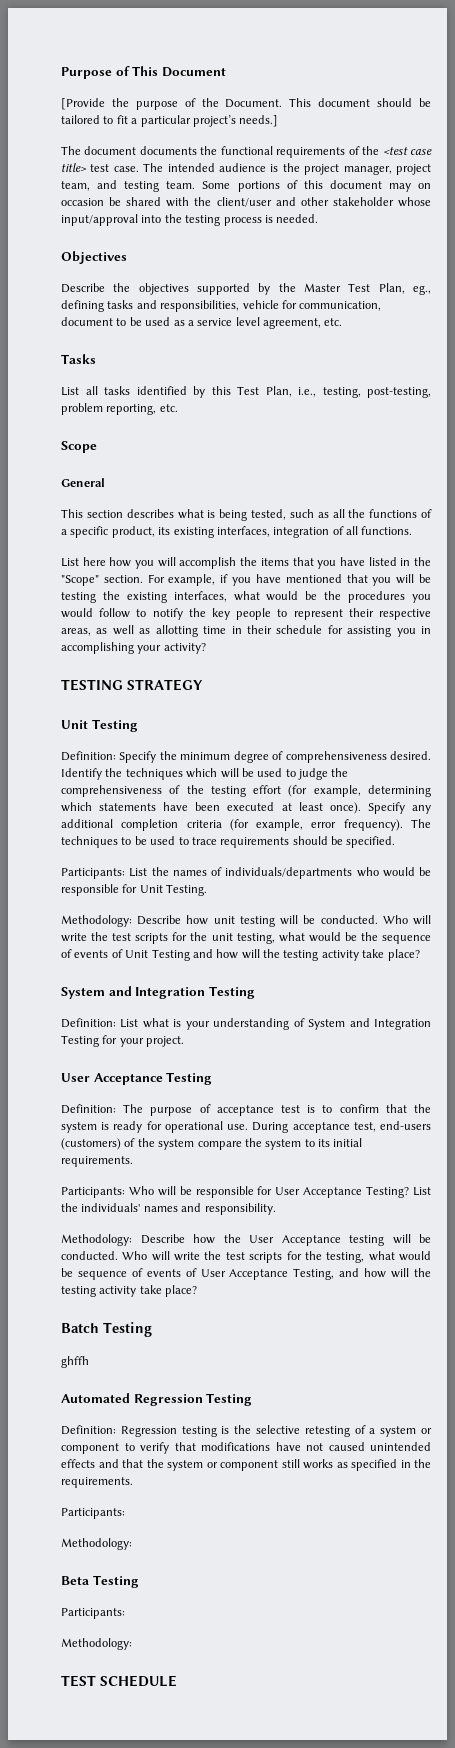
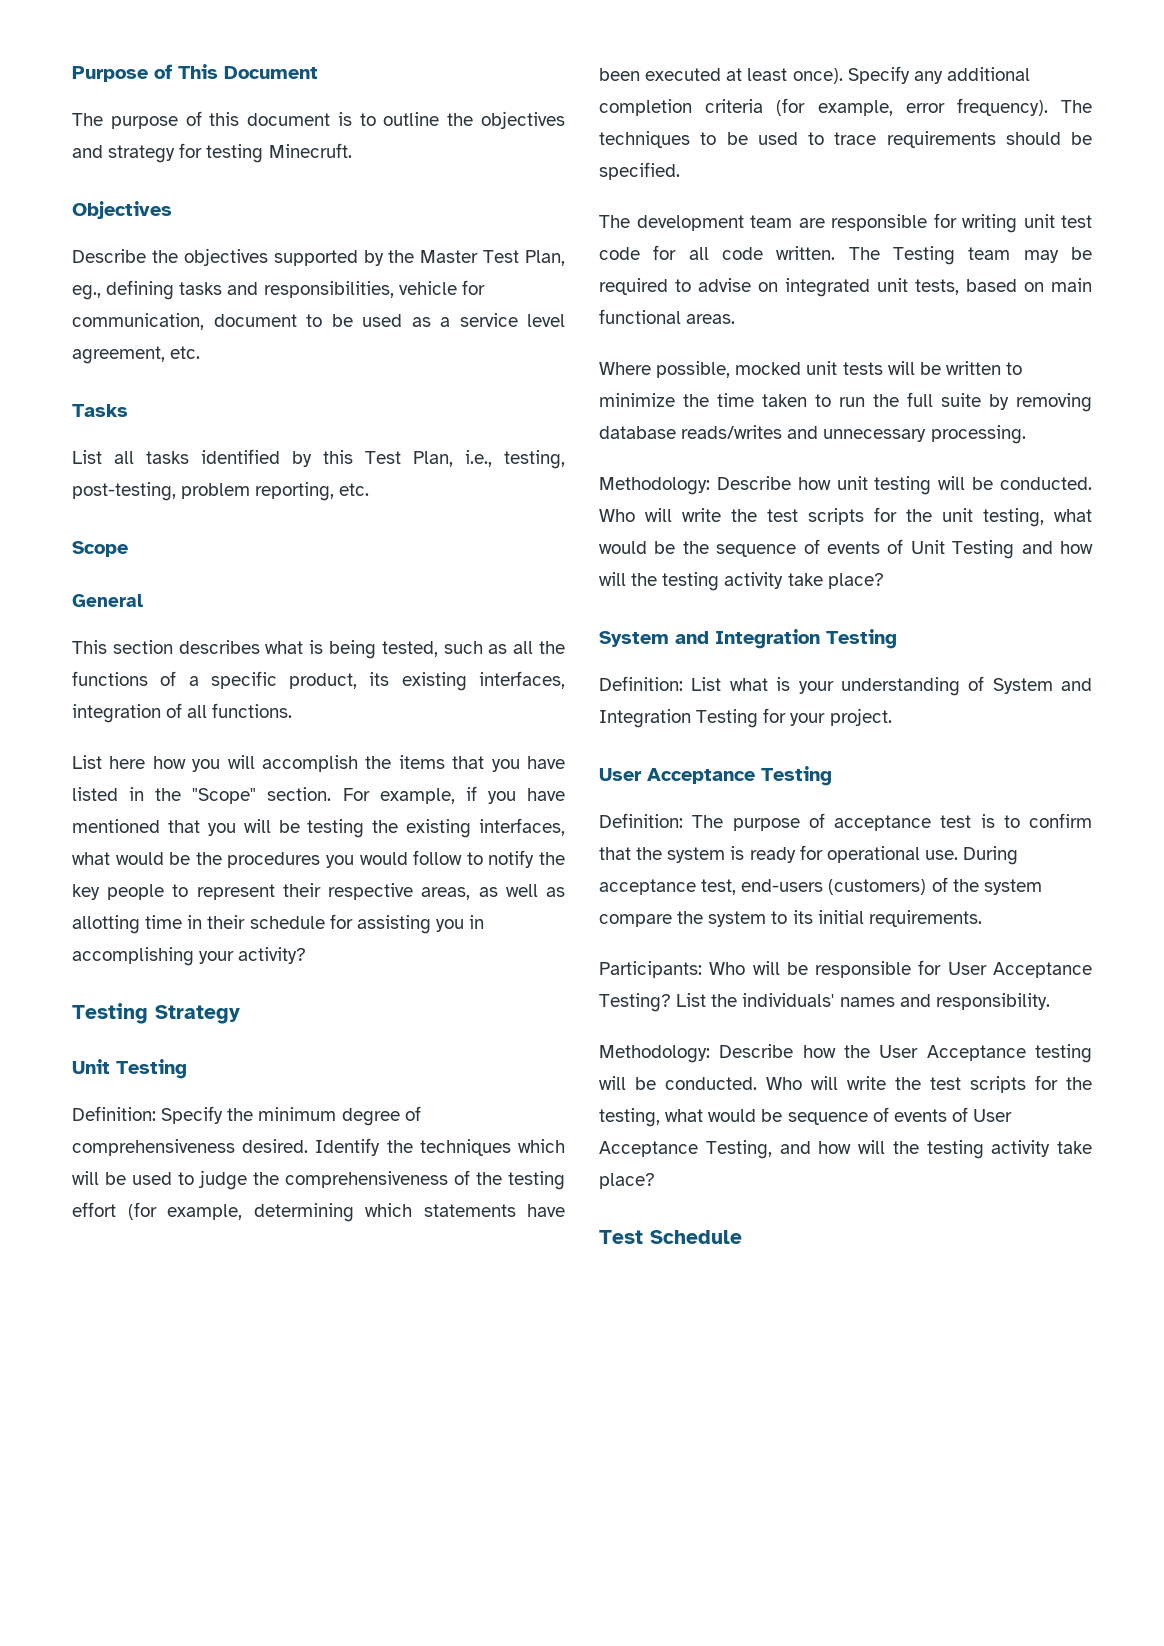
[61,98,432,110] [61,115,279,127] [61,146,433,158] [61,163,431,175] [61,180,432,192] [61,197,431,207] [61,214,319,226] [Provide the purpose of the Document. This document should be tailored to fit a particular project’s needs.] // The document documents the functional requirements of the <test case title> test case. The intended audience is the project manager, project team, and testing team. Some portions of this document may on occasion be shared with the client/user and other stakeholder whose input/approval into the testing process is needed. -> [72,111,565,129] [72,143,352,163] The purpose of this document is to outline the objectives and strategy for testing Minecruft.
[61,679,203,691] TESTING STRATEGY -> [72,1003,240,1024] Testing Strategy
[61,867,431,879] [61,884,208,896] Participants: List the names of individuals/departments who would be responsible for Unit Testing. -> [599,213,1092,233] [599,245,1092,265] [599,278,1092,297] [599,309,736,324] [599,361,1023,378] [599,392,1092,412] [599,425,1026,444] The development team are responsible for writing unit test code for all code written. The Testing team may be required to advise on integrated unit tests, based on main functional areas. // Where possible, mocked unit tests will be written to minimize the time taken to run the full suite by removing database reads/writes and unnecessary processing.
[61,1322,152,1337] [61,1356,89,1368] [61,1393,253,1406] [61,1425,433,1437] [61,1442,431,1454] [61,1459,431,1471] [61,1477,133,1488] [61,1508,125,1519] [61,1538,132,1550] [61,1575,139,1588] [61,1608,125,1619] [61,1638,132,1650] [61,1675,177,1687] Batch Testing // ghffh // Automated Regression Testing // Definition: Regression testing is the selective retesting of a system or component to verify that modifications have not caused unintended effects and that the system or component still works as specified in the requirements. // Participants: // Methodology: // Beta Testing // Participants: // Methodology: // TEST SCHEDULE -> [599,1230,742,1244] Test Schedule

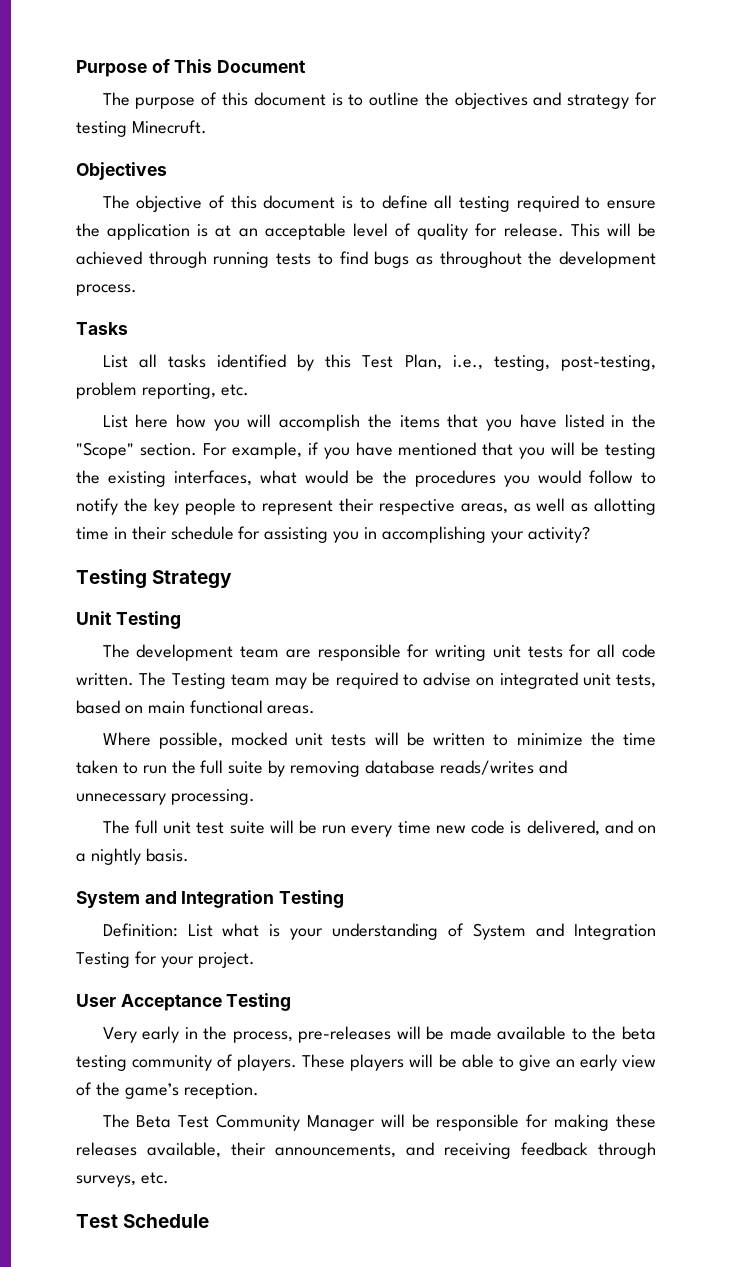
[72,248,565,266] [72,280,485,300] [72,313,565,330] [72,346,201,364] Describe the objectives supported by the Master Test Plan, eg., defining tasks and responsibilities, vehicle for communication, document to be used as a service level agreement, etc. -> [102,195,656,212] [76,223,656,240] [76,251,656,268] [76,284,137,296] The objective of this document is to define all testing required to ensure the application is at an acceptable level of quality for release. This will be achieved through running tests to find bugs as throughout the development process.
[72,541,128,557] [72,594,143,607] [72,640,565,659] [72,671,565,691] [72,703,293,723] // Scope // General // This section describes what is being tested, such as all the functions of a specific product, its existing interfaces, integration of all functions. -> (249, 390) none
[72,1106,421,1126] [72,1138,565,1156] [72,1170,565,1190] [72,1202,565,1222] [599,66,1030,84] [599,98,1092,116] [599,131,1092,148] [599,162,680,180] // Definition: Specify the minimum degree of comprehensiveness desired. Identify the techniques which will be used to judge the comprehensiveness of the testing effort (for example, determining which statements have been executed at least once). Specify any additional completion criteria (for example, error frequency). The techniques to be used to trace requirements should be specified. -> (181, 620) none
[1061,215,1092,228] [599,247,640,260] test code -> [527,646,563,658] tests
[599,476,1092,495] [599,507,1092,527] [599,539,1093,559] [599,572,884,591] Methodology: Describe how unit testing will be conducted. Who will write the test scripts for the unit testing, what would be the sequence of events of Unit Testing and how will the testing activity take place? -> [102,820,656,837] [76,848,189,865] The full unit test suite will be run every time new code is delivered, and on a nightly basis.
[599,813,1092,831] [599,845,1019,865] [599,877,1042,895] [599,910,982,927] [599,960,1092,978] [599,993,1050,1012] [599,1044,1092,1063] [599,1075,1092,1093] [599,1107,1013,1127] [599,1140,1092,1159] [599,1173,655,1189] Definition: The purpose of acceptance test is to confirm that the system is ready for operational use. During acceptance test, end-users (customers) of the system compare the system to its initial requirements. // Participants: Who will be responsible for User Acceptance Testing? List the individuals' names and responsibility. // Methodology: Describe how the User Acceptance testing will be conducted. Who will write the test scripts for the testing, what would be sequence of events of User Acceptance Testing, and how will the testing activity take place? -> [102,1026,657,1043] [76,1054,657,1071] [76,1082,259,1099] [102,1114,656,1131] [76,1142,656,1159] [76,1172,169,1187] Very early in the process, pre-releases will be made available to the beta testing community of players. These players will be able to give an early view of the game’s reception. // The Beta Test Community Manager will be responsible for making these releases available, their announcements, and receiving feedback through surveys, etc.

